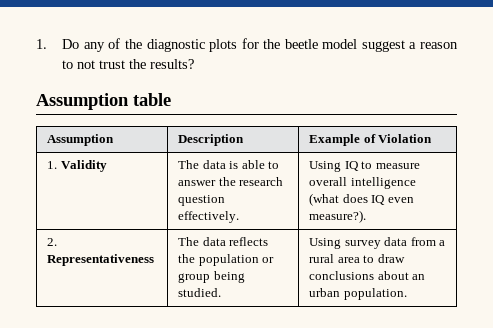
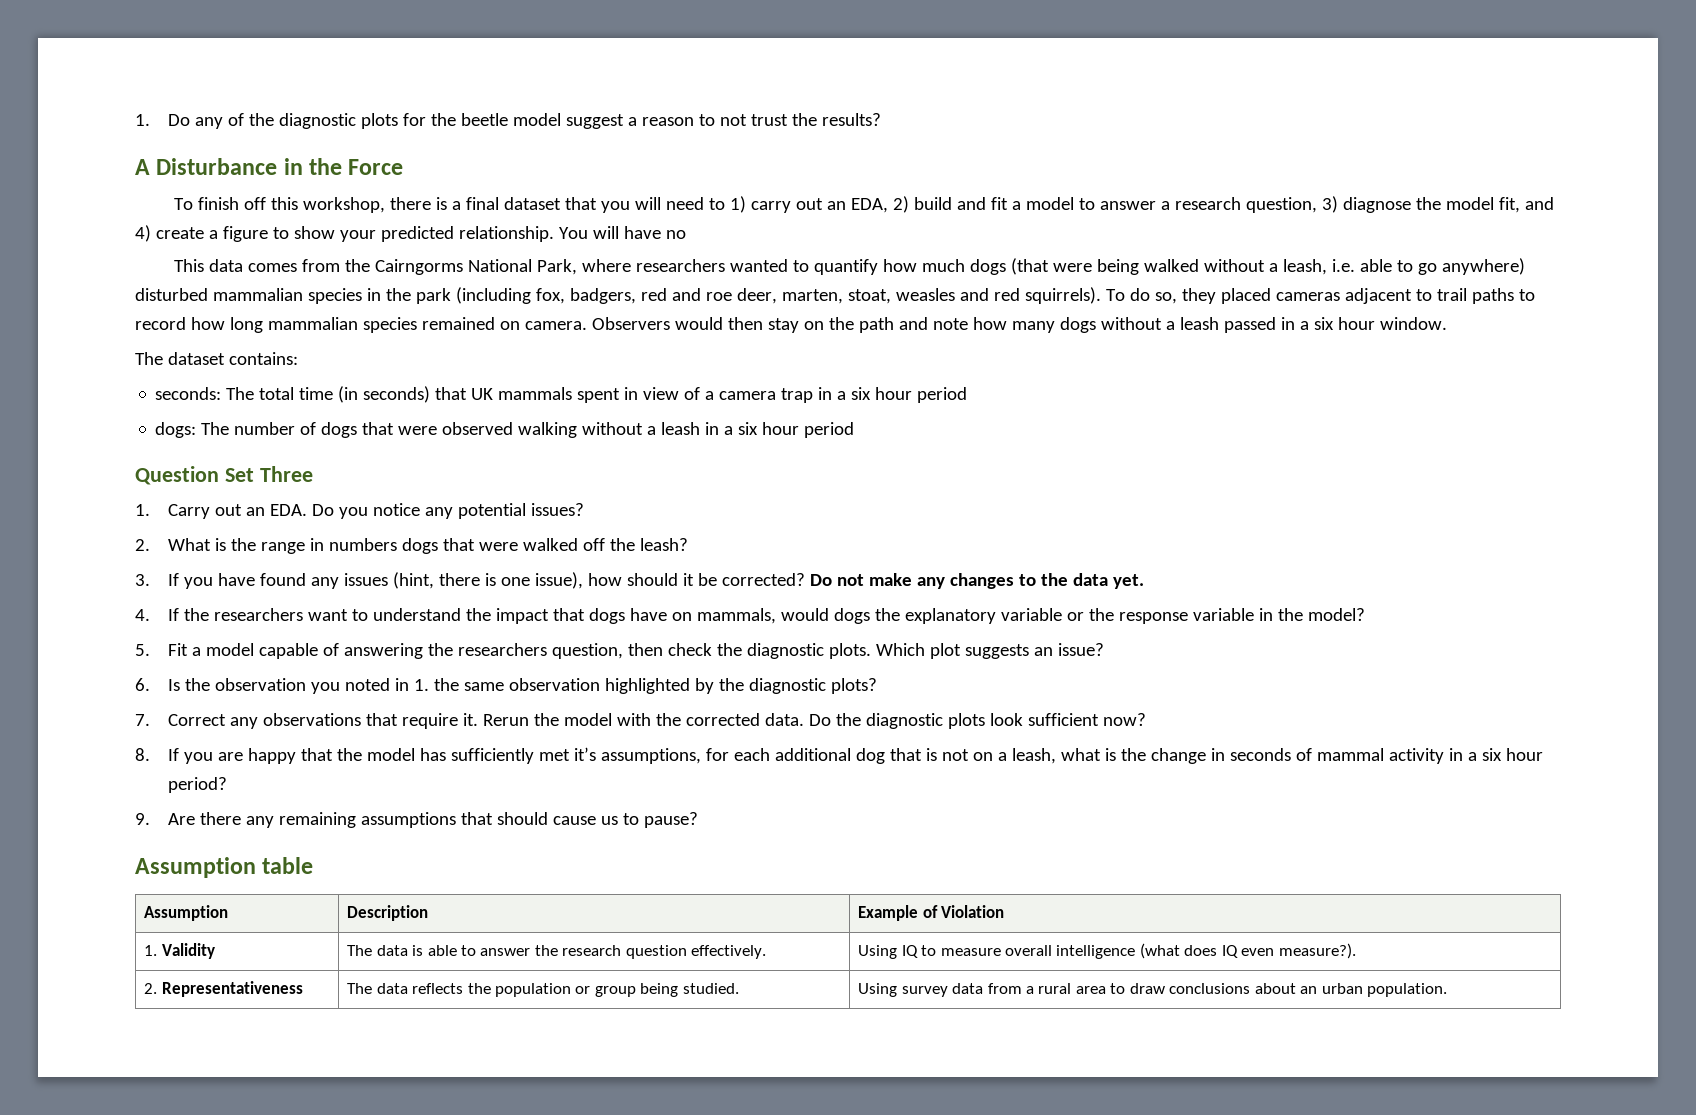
(195, 64) none -> [135,158,404,175] [173,196,1554,213] [135,225,686,242] [173,258,1525,275] [135,287,1535,304] [135,317,1447,333] [135,352,298,365] [155,386,968,403] [155,422,855,438] [135,466,313,485] [135,503,584,519] [135,538,688,554] [135,572,1144,589] [135,608,1365,624] [135,643,1104,659] [135,678,877,694] [135,713,1146,729] [135,747,1543,764] [167,777,227,793] [135,812,698,828] // A Disturbance in the Force // To finish off this workshop, there is a final dataset that you will need to 1) carry out an EDA, 2) build and fit a model to answer a research question, 3) diagnose the model fit, and 4) create a figure to show your predicted relationship. You will have no // This data comes from the Cairngorms National Park, where researchers wanted to quantify how much dogs (that were being walked without a leash, i.e. able to go anywhere) disturbed mammalian species in the park (including fox, badgers, red and roe deer, marten, stoat, weasles and red squirrels). To do so, they placed cameras adjacent to trail paths to record how long mammalian species remained on camera. Observers would then stay on the path and note how many dogs without a leash passed in a six hour window. // The dataset contains: // seconds: The total time (in seconds) that UK mammals spent in view of a camera trap in a six hour period // dogs: The number of dogs that were observed walking without a leash in a six hour period // Question Set Three // 1. Carry out an EDA. Do you notice any potential issues? // 2. What is the range in numbers dogs that were walked off the leash? // 3. If you have found any issues (hint, there is one issue), how should it be corrected? Do not make any changes to the data yet. // 4. If the researchers want to understand the impact that dogs have on mammals, would dogs the explanatory variable or the response variable in the model? // 5. Fit a model capable of answering the researchers question, then check the diagnostic plots. Which plot suggests an issue? // 6. Is the observation you noted in 1. the same observation highlighted by the diagnostic plots? // 7. Correct any observations that require it. Rerun the model with the corrected data. Do the diagnostic plots look sufficient now? // 8. If you are happy that the model has sufficiently met it’s assumptions, for each additional dog that is not on a leash, what is the change in seconds of mammal activity in a six hour period? // 9. Are there any remaining assumptions that should cause us to pause?

